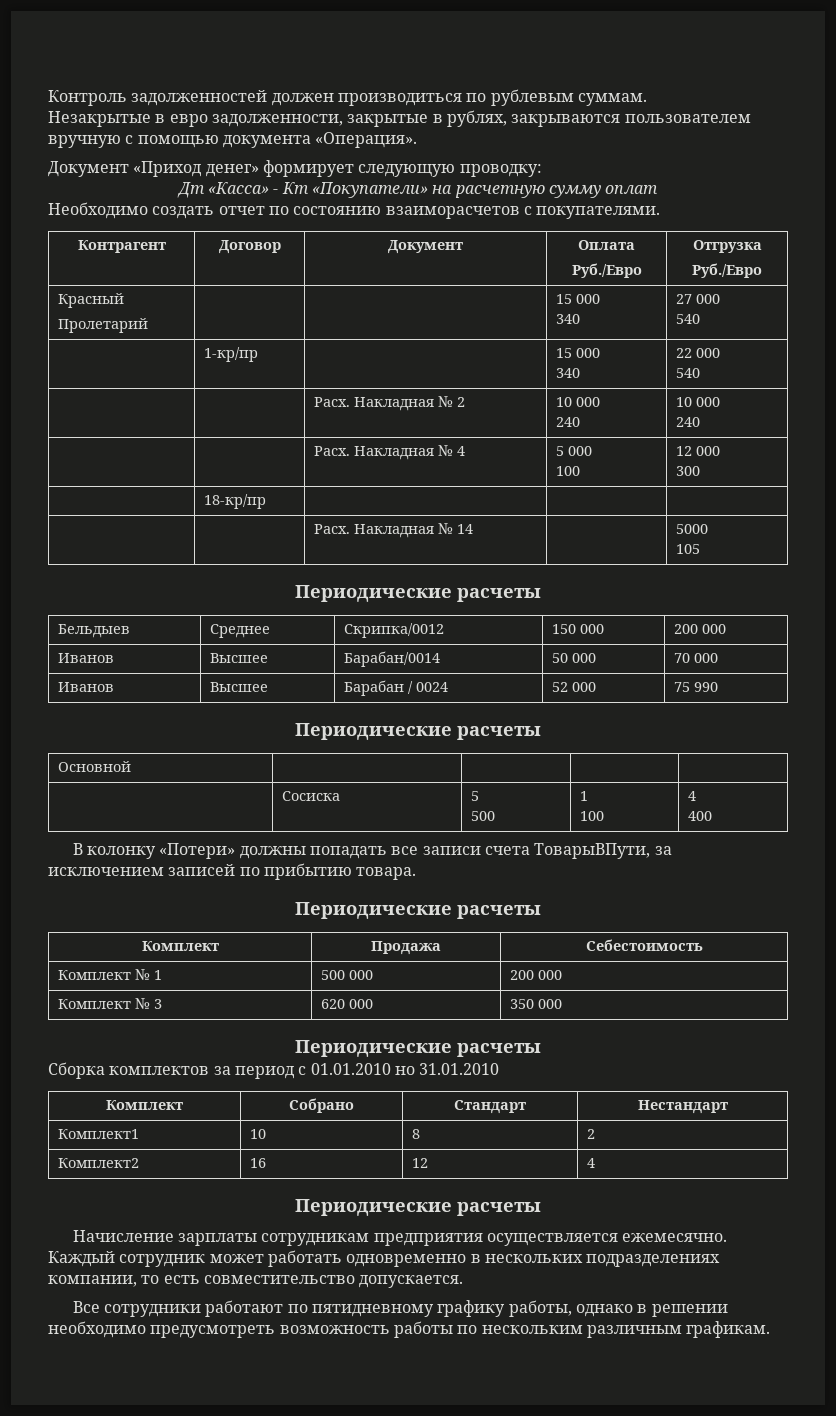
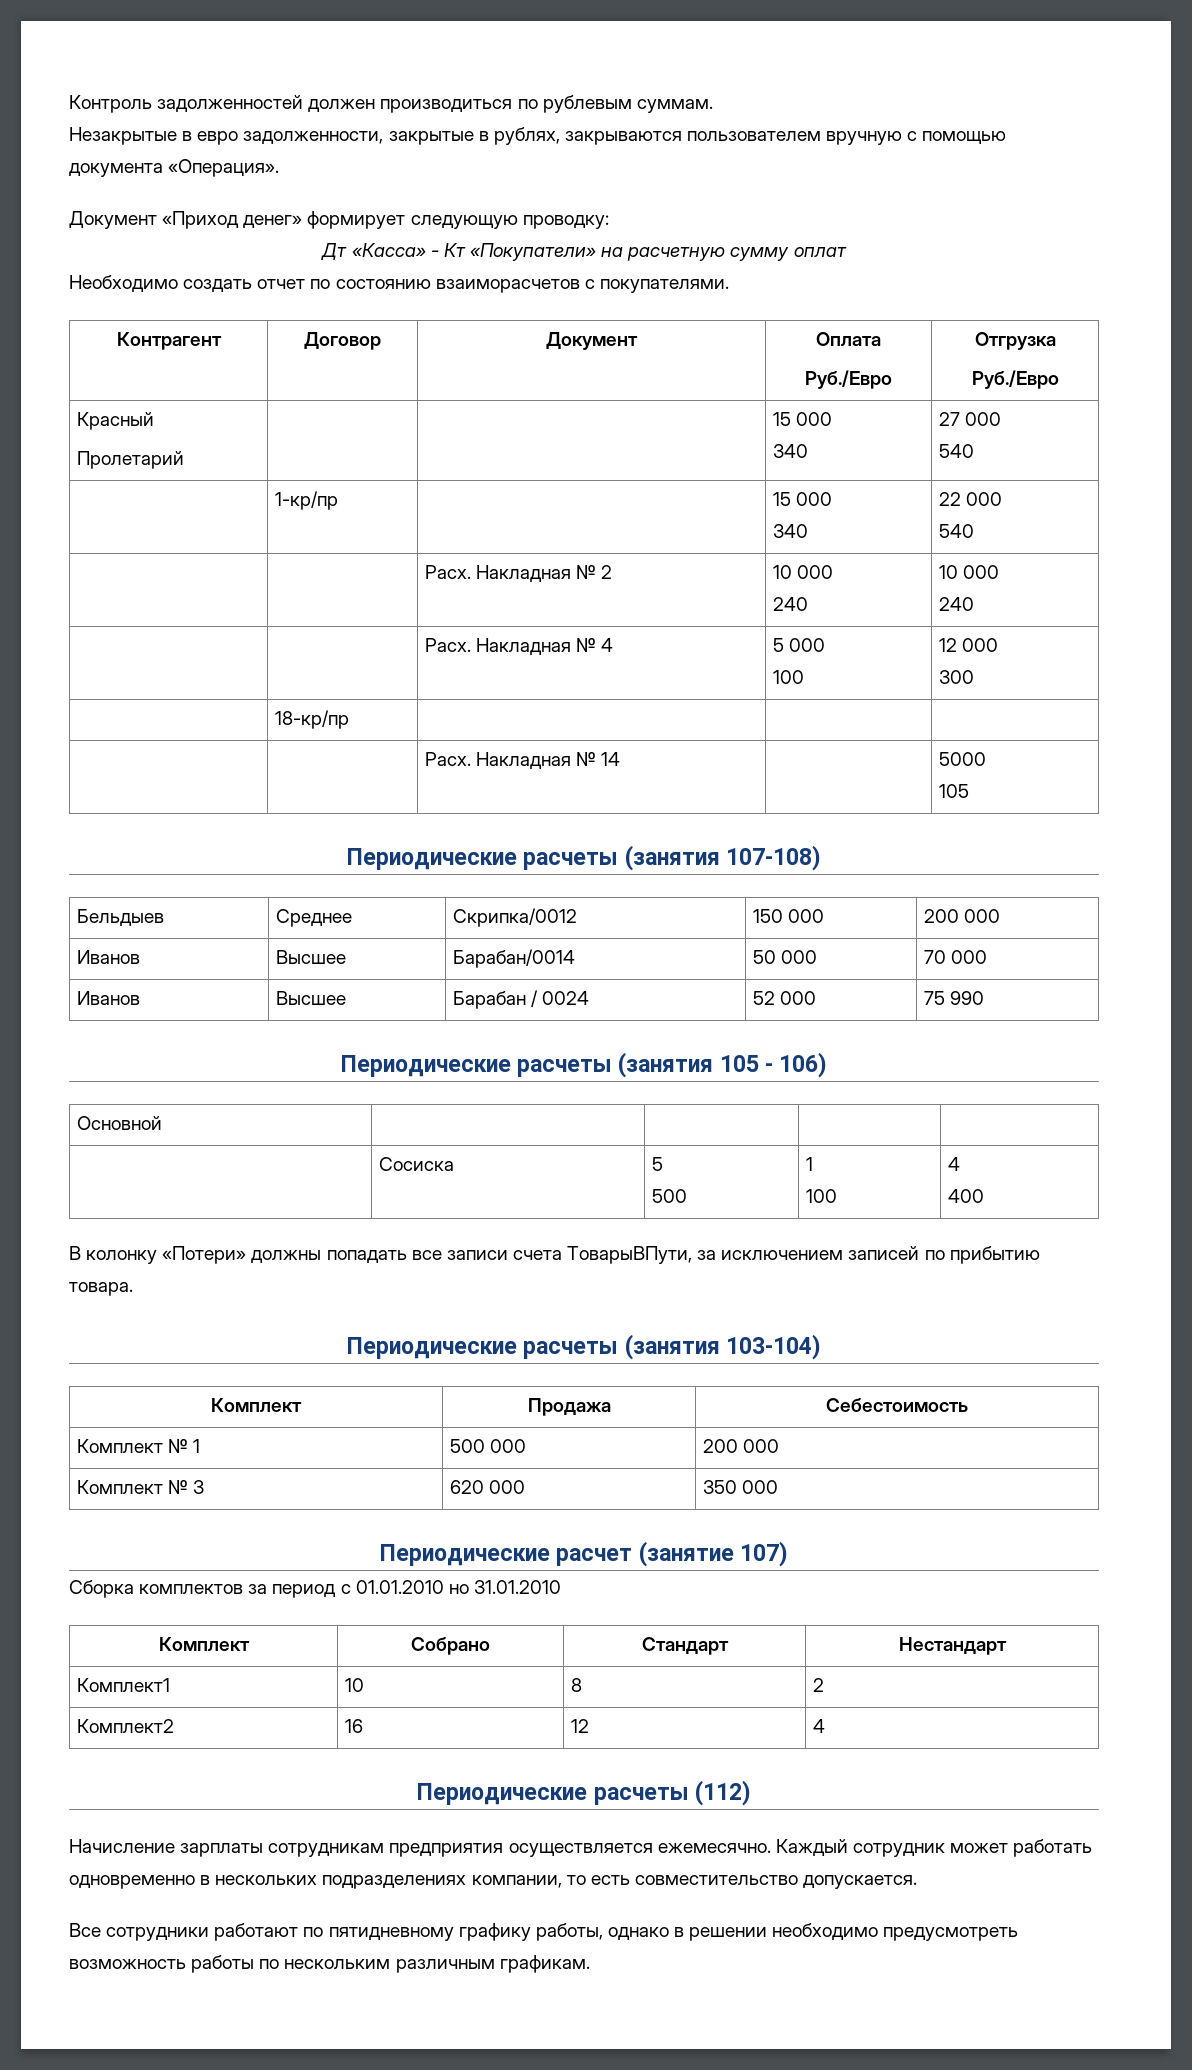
(541, 595) none -> [624,845,821,871] (занятия 107-108)
(541, 733) none -> [618,1052,828,1078] (занятия 105 - 106)
(541, 912) none -> [624,1334,821,1360] (занятия 103-104)
[457,1043,541,1057] расчеты -> [556,1541,788,1567] расчет (занятие 107)
(541, 1209) none -> [694,1780,751,1806] (112)

